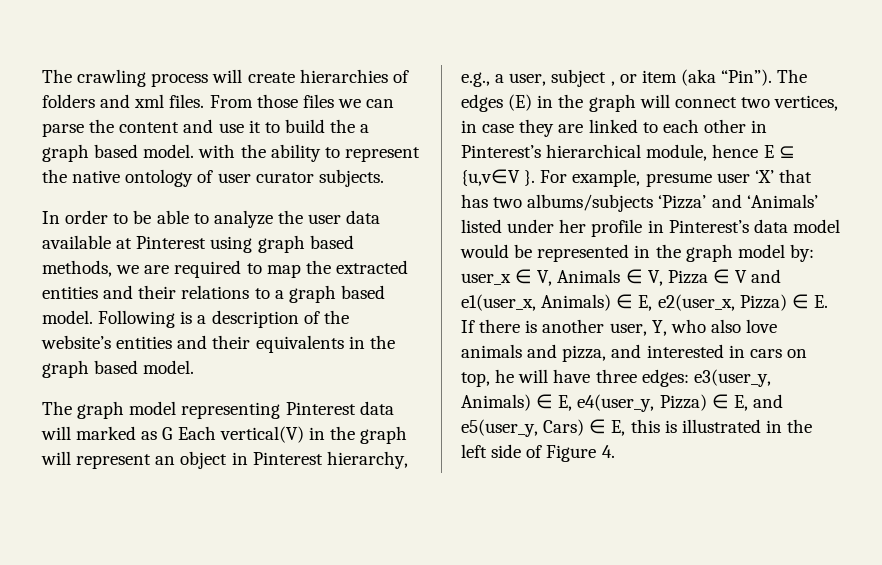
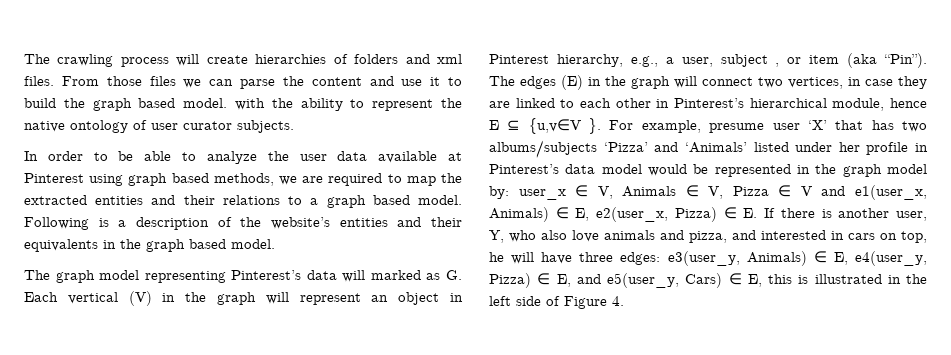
[360,124,370,133] a -> (85, 103) none
[285,402,356,415] Pinterest -> [231,270,302,280] Pinterest’s
[162,426,304,443] G Each vertical(V) -> [445,270,462,280] [24,291,152,306] G. Each vertical (V)

